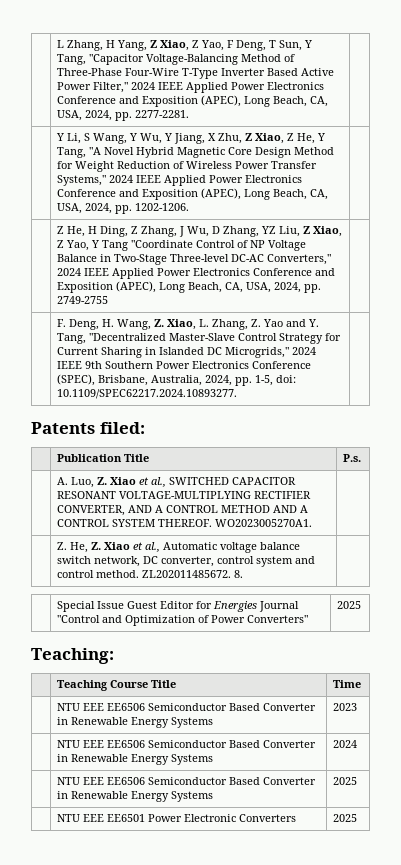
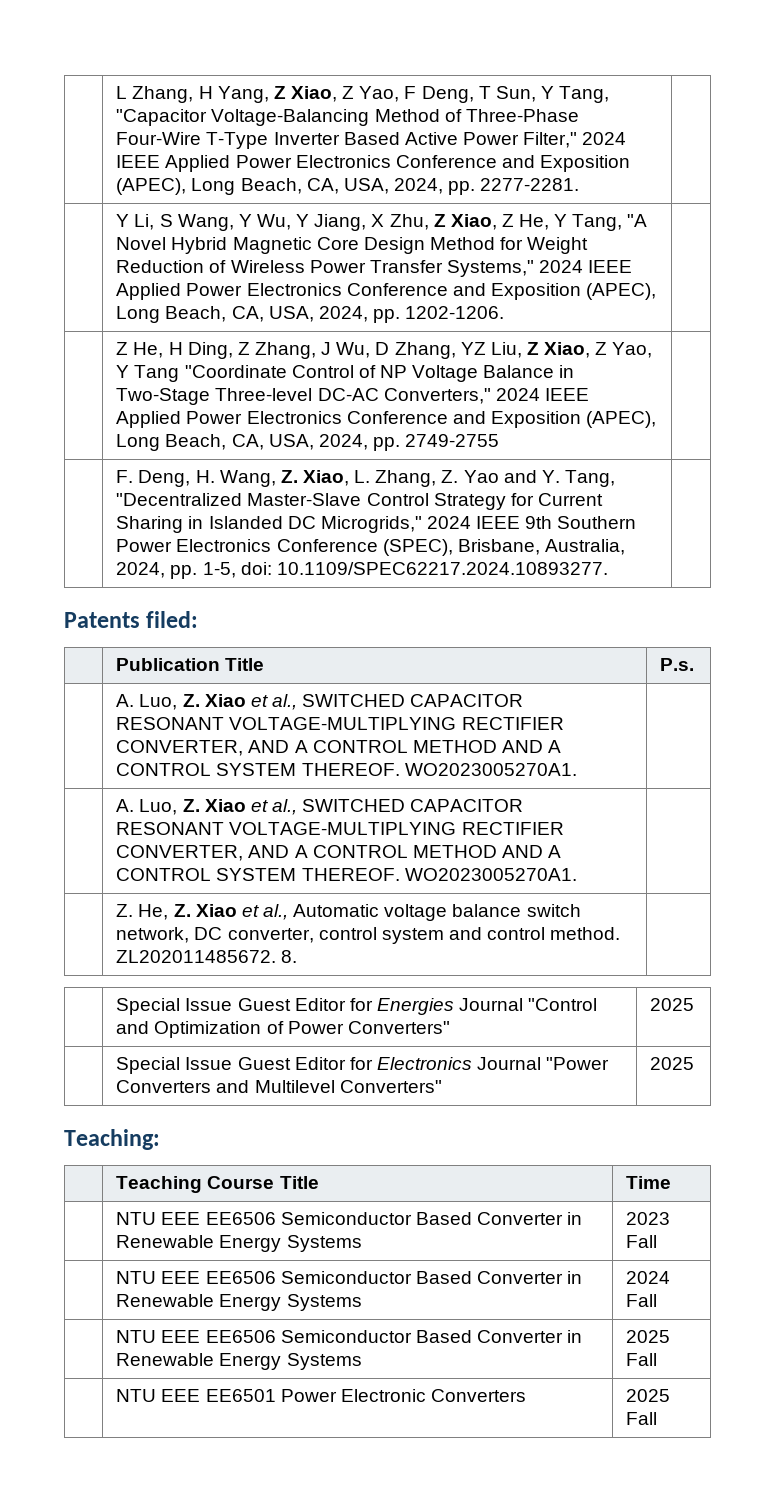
(312, 523) none -> [116,799,524,815] [116,822,564,835] [116,845,562,861] [116,868,577,881] // | A. Luo, Z. Xiao et al., SWITCHED CAPACITOR RESONANT VOLTAGE-MULTIPLYING RECTIFIER CONVERTER, AND A CONTROL METHOD AND A CONTROL SYSTEM THEREOF. WO2023005270A1. |
(361, 605) none -> [116,1057,610,1074] [116,1080,442,1093] [650,1057,695,1070] // | Special Issue Guest Editor for Electronics Journal "Power Converters and Multilevel Converters" | 2025
(357, 707) none -> [626,1235,658,1248] Fall
(357, 744) none -> [626,1294,658,1307] Fall
(357, 781) none -> [626,1353,658,1366] Fall
(357, 818) none -> [626,1412,658,1425] Fall

